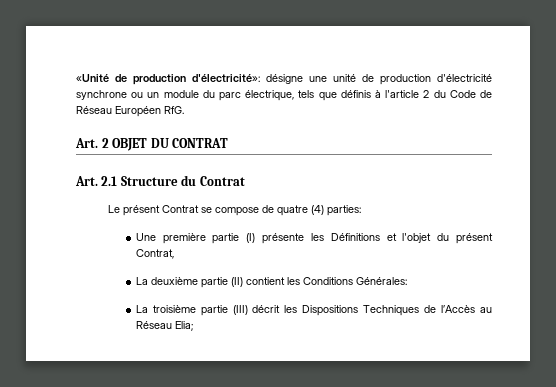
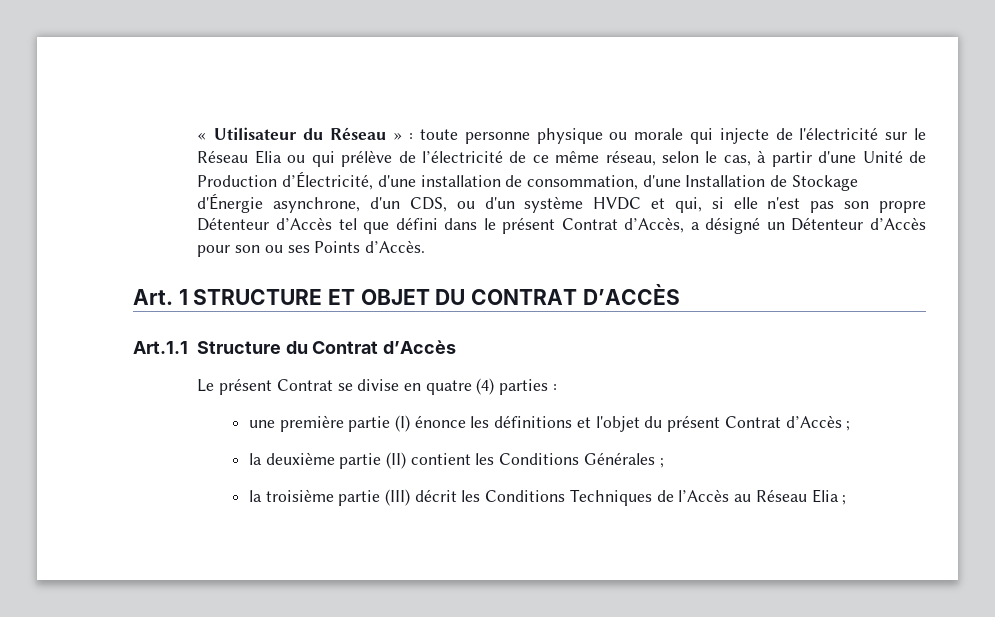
[76,74,492,85] [76,90,492,101] [76,106,184,117] [75,138,109,148] «Unité de production d'électricité»: désigne une unité de production d'électricité synchrone ou un module du parc électrique, tels que définis à l'article 2 du Code de Réseau Européen RfG. // Art. 2 -> [197,127,926,144] [197,150,926,167] [197,171,858,191] [197,193,927,213] [197,217,926,234] [197,240,426,257] [133,289,356,305] « Utilisateur du Réseau » : toute personne physique ou morale qui injecte de l'électricité sur le Réseau Elia ou qui prélève de l’électricité de ce même réseau, selon le cas, à partir d'une Unité de Production d’Électricité, d'une installation de consommation, d'une Installation de Stockage d'Énergie asynchrone, d'un CDS, ou d'un système HVDC et qui, si elle n'est pas son propre Détenteur d’Accès tel que défini dans le présent Contrat d’Accès, a désigné un Détenteur d’Accès pour son ou ses Points d’Accès. // Art. 1 STRUCTURE ET
[75,176,118,186] // Art. 2.1 -> [582,284,680,305] [133,341,188,354] D’ACCÈS // Art.1.1
(245, 181) none -> [383,340,457,354] d’Accès
[214,205,361,216] [135,233,493,244] [135,249,174,259] [135,277,148,285] compose de quatre (4) parties: // Une première partie (I) présente les Définitions et l'objet du présent Contrat, // La -> [357,378,557,395] [248,415,851,432] [248,453,262,465] divise en quatre (4) parties : // une première partie (I) énonce les définitions et l'objet du présent Contrat d’Accès ; // la
[355,277,407,285] [135,305,148,313] Générales: // La -> [583,452,664,468] [248,490,262,502] Générales ; // la
[302,305,359,316] Dispositions -> [485,490,566,502] Conditions
[174,321,193,331] Elia; -> [811,489,847,505] Elia ;

